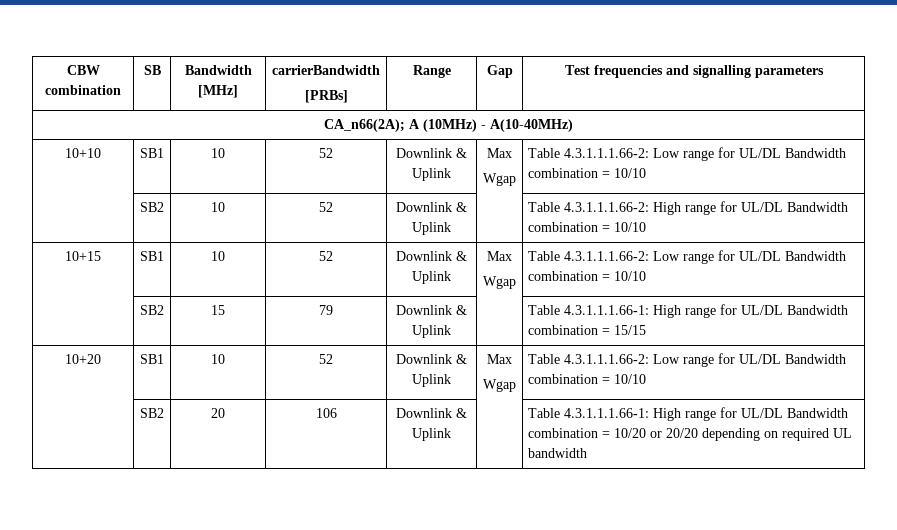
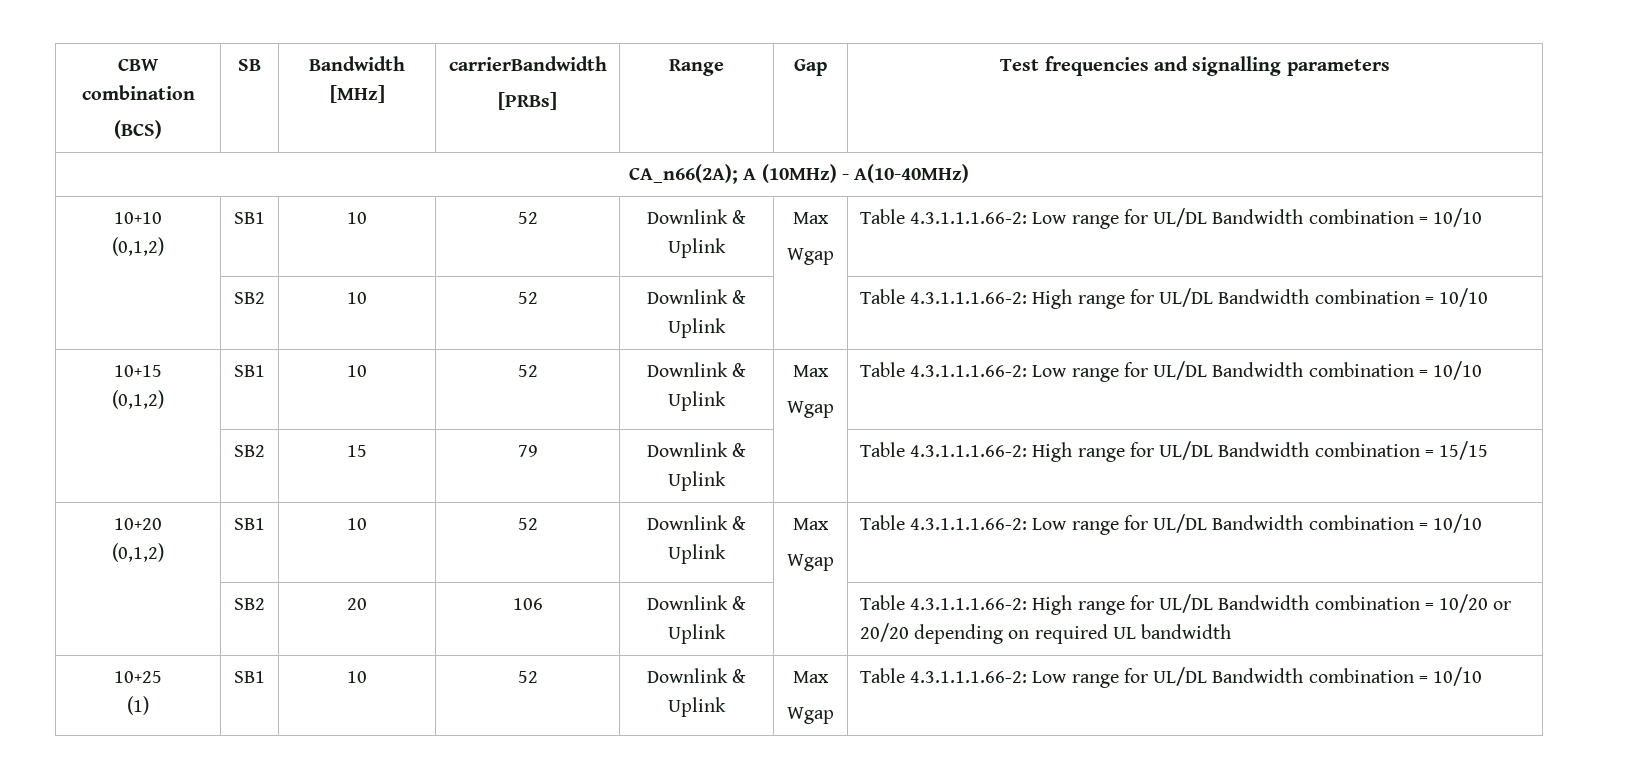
(121, 90) none -> [114,120,162,139] // (BCS)
(101, 153) none -> [112,237,164,256] // (0,1,2)
(101, 256) none -> [112,390,164,409] // (0,1,2)
[563,305,649,315] 4.3.1.1.1.66-1: -> [909,445,1027,457] 4.3.1.1.1.66-2:
(101, 359) none -> [112,543,164,562] // (0,1,2)
[563,408,649,418] 4.3.1.1.1.66-1: -> [909,598,1027,610] 4.3.1.1.1.66-2:
(587, 453) none -> [114,671,162,683] [127,696,149,715] [234,671,265,683] [347,671,368,683] [517,671,538,683] [646,668,747,683] [668,697,726,717] [793,671,829,683] [787,707,834,724] [859,667,1483,688] // 10+25 // (1) | SB1 | 10 | 52 | Downlink & Uplink | Max // Wgap | Table 4.3.1.1.1.66-2: Low range for UL/DL Bandwidth combination = 10/10

